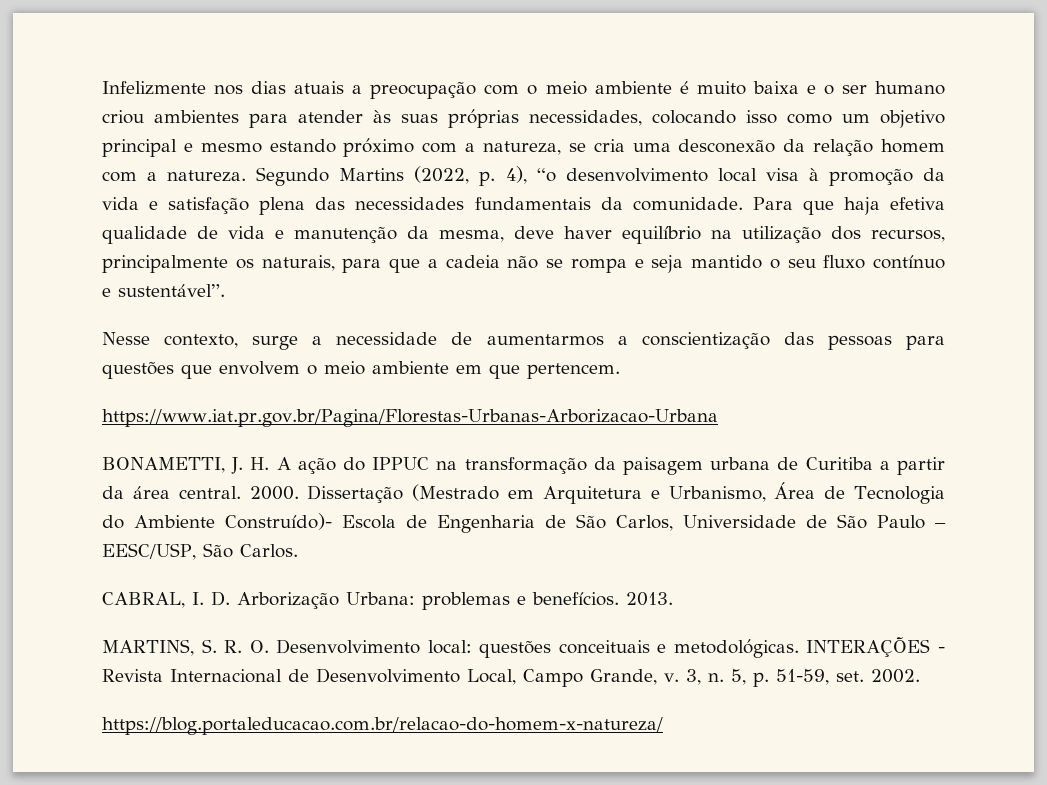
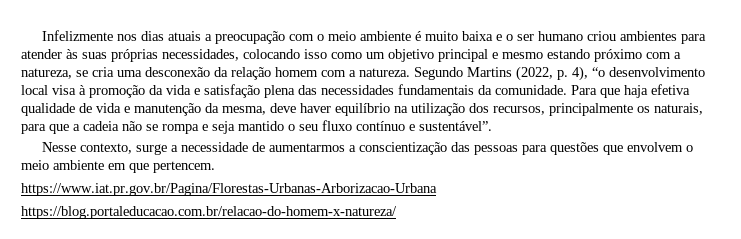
[102,457,946,475] [102,482,946,504] [102,513,946,533] [102,543,298,560] [102,591,673,610] [102,637,945,658] [102,668,920,687] // BONAMETTI, J. H. A ação do IPPUC na transformação da paisagem urbana de Curitiba a partir da área central. 2000. Dissertação (Mestrado em Arquitetura e Urbanismo, Área de Tecnologia do Ambiente Construído)- Escola de Engenharia de São Carlos, Universidade de São Paulo – EESC/USP, São Carlos. // CABRAL, I. D. Arborização Urbana: problemas e benefícios. 2013. // MARTINS, S. R. O. Desenvolvimento local: questões conceituais e metodológicas. INTERAÇÕES - Revista Internacional de Desenvolvimento Local, Campo Grande, v. 3, n. 5, p. 51-59, set. 2002. -> (437, 189) none

